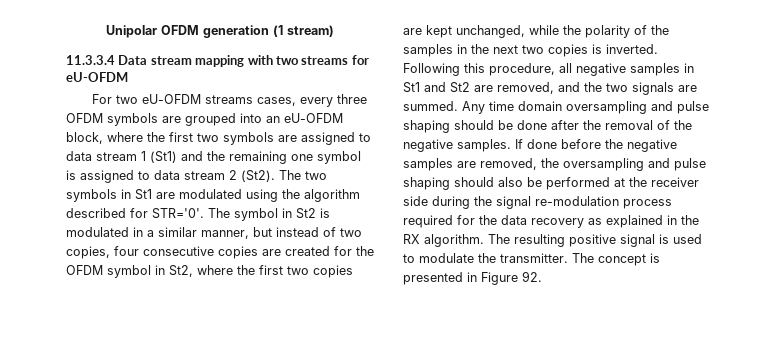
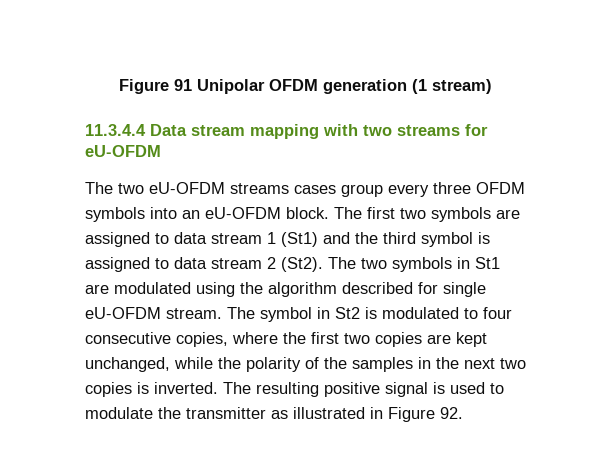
(106, 31) none -> [119,79,192,94] Figure 91
[66,55,115,65] 11.3.3.4 -> [85,124,146,136] 11.3.4.4
[92,94,113,104] For -> [85,182,113,194] The
[257,97,297,106] cases, -> [294,184,383,197] cases group
[162,113,236,126] are grouped -> (145, 214) none
[66,132,165,144] block, where the -> [286,207,362,219] block. The
[229,151,313,164] remaining one -> [383,232,416,244] third
[152,208,204,219] STR='0'. -> [443,282,486,297] [85,307,222,319] single eU-OFDM stream.
[133,227,362,239] [66,246,374,259] [66,265,193,278] in a similar manner, but instead of two copies, four consecutive copies are created for the OFDM symbol in St2, -> [464,307,512,319] [85,332,228,347] to four consecutive copies,
[403,63,694,76] [403,82,697,95] [403,101,709,114] [403,120,692,133] [403,139,677,152] [403,158,706,171] [403,177,699,190] [403,196,672,209] [403,215,699,228] [403,234,484,247] Following this procedure, all negative samples in St1 and St2 are removed, and the two signals are summed. Any time domain oversampling and pulse shaping should be done after the removal of the negative samples. If done before the negative samples are removed, the oversampling and pulse shaping should also be performed at the receiver side during the signal re-modulation process required for the data recovery as explained in the RX algorithm. -> (218, 388) none
[500,253,660,266] [403,272,463,285] transmitter. The concept is presented -> [186,407,365,419] transmitter as illustrated

